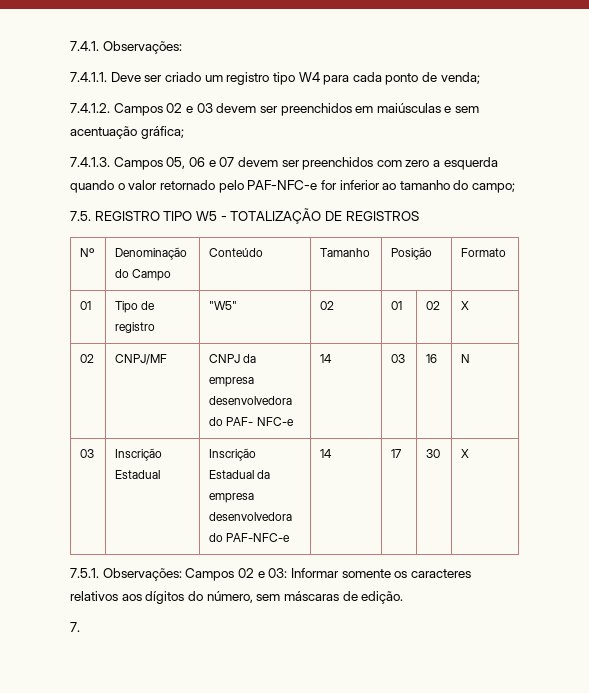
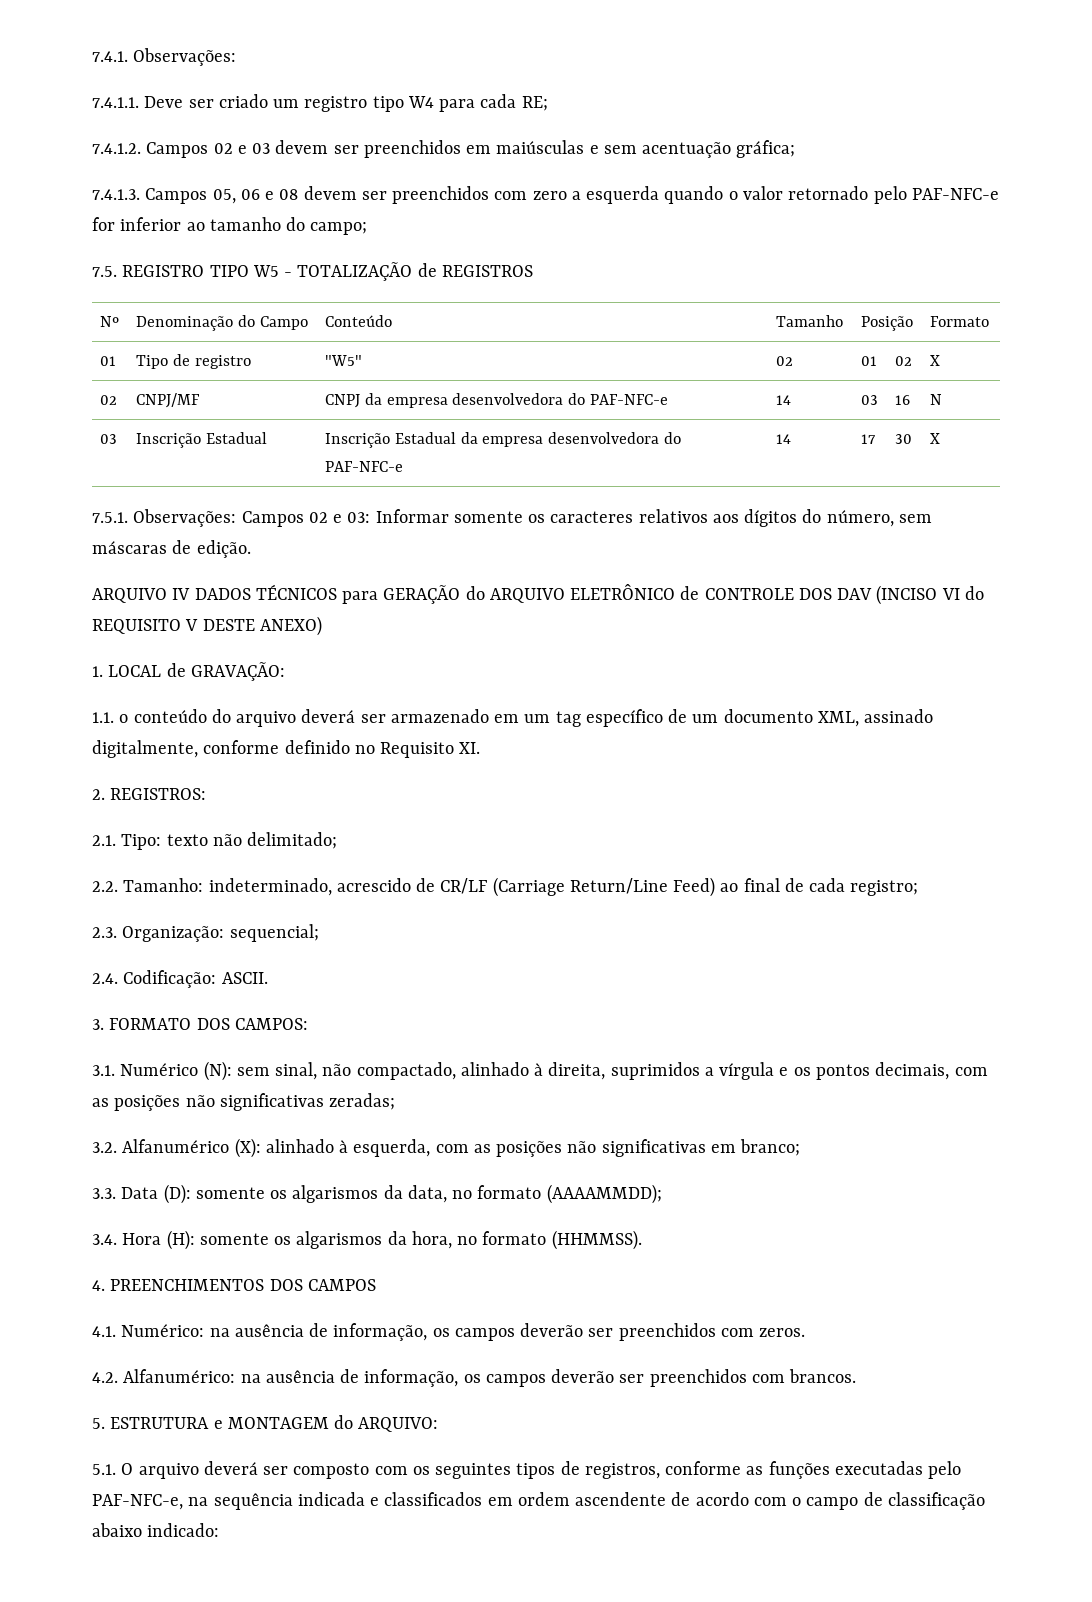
[385,72,480,85] ponto de venda; -> [521,96,548,111] RE;
[219,157,235,167] 07 -> [279,189,299,200] 08
[324,211,342,221] DE -> [417,263,437,277] de
[226,417,294,426] PAF- NFC-e -> [589,394,668,405] PAF-NFC-e
[70,622,80,632] 7. -> [92,584,984,605] [92,616,322,636] [92,662,285,681] [92,709,934,727] [92,740,481,758] [92,788,207,800] [92,832,338,850] [92,877,919,897] [92,924,319,942] [92,970,268,988] [92,1018,308,1030] [92,1061,988,1081] [92,1093,396,1111] [92,1138,801,1158] [92,1184,662,1204] [92,1230,642,1250] [92,1279,376,1291] [92,1323,806,1341] [92,1369,857,1387] [92,1415,439,1432] [92,1461,962,1479] [92,1492,985,1510] [92,1523,220,1537] ARQUIVO IV DADOS TÉCNICOS para GERAÇÃO do ARQUIVO ELETRÔNICO de CONTROLE DOS DAV (INCISO VI do REQUISITO V DESTE ANEXO) // 1. LOCAL de GRAVAÇÃO: // 1.1. o conteúdo do arquivo deverá ser armazenado em um tag específico de um documento XML, assinado digitalmente, conforme definido no Requisito XI. // 2. REGISTROS: // 2.1. Tipo: texto não delimitado; // 2.2. Tamanho: indeterminado, acrescido de CR/LF (Carriage Return/Line Feed) ao final de cada registro; // 2.3. Organização: sequencial; // 2.4. Codificação: ASCII. // 3. FORMATO DOS CAMPOS: // 3.1. Numérico (N): sem sinal, não compactado, alinhado à direita, suprimidos a vírgula e os pontos decimais, com as posições não significativas zeradas; // 3.2. Alfanumérico (X): alinhado à esquerda, com as posições não significativas em branco; // 3.3. Data (D): somente os algarismos da data, no formato (AAAAMMDD); // 3.4. Hora (H): somente os algarismos da hora, no formato (HHMMSS). // 4. PREENCHIMENTOS DOS CAMPOS // 4.1. Numérico: na ausência de informação, os campos deverão ser preenchidos com zeros. // 4.2. Alfanumérico: na ausência de informação, os campos deverão ser preenchidos com brancos. // 5. ESTRUTURA e MONTAGEM do ARQUIVO: // 5.1. O arquivo deverá ser composto com os seguintes tipos de registros, conforme as funções executadas pelo PAF-NFC-e, na sequência indicada e classificados em ordem ascendente de acordo com o campo de classificação abaixo indicado:

